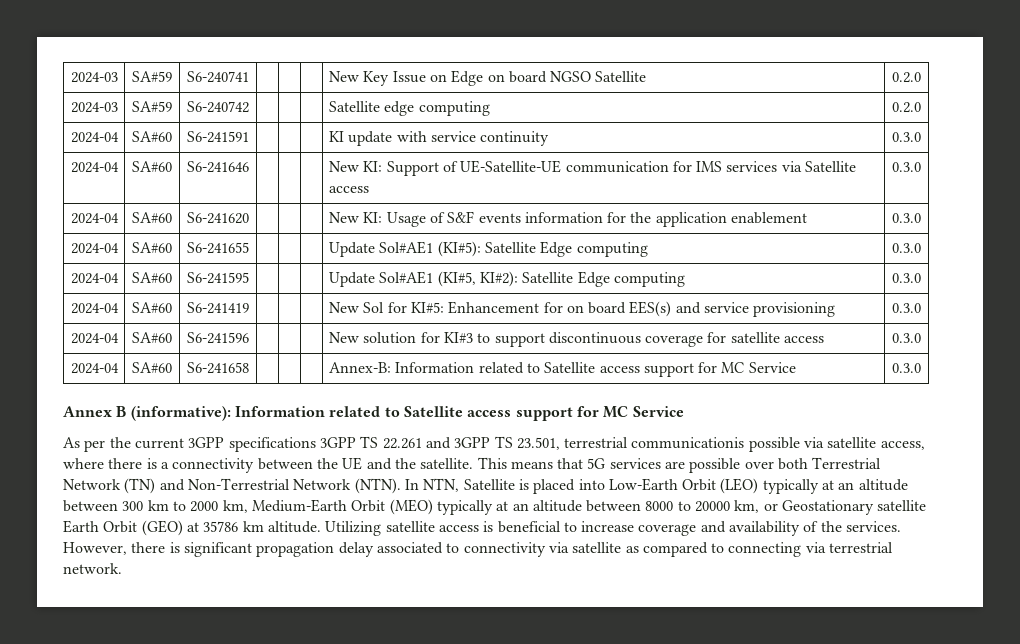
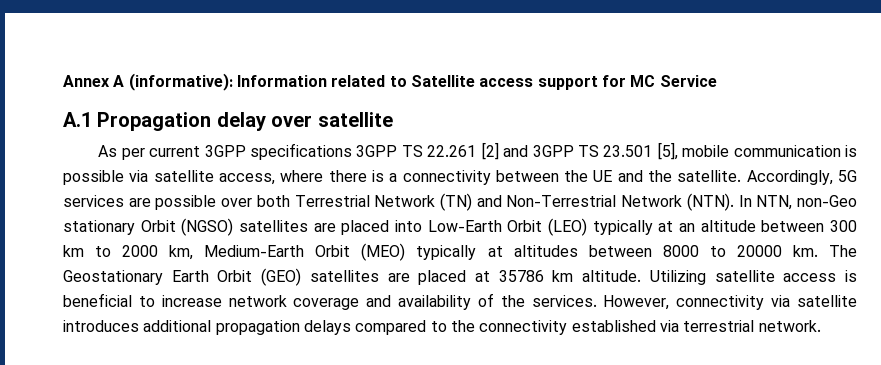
[70,72,118,83] [132,71,172,82] [187,71,249,83] [328,70,647,86] [892,72,921,83] [70,102,118,113] [132,101,172,112] [187,101,249,113] [328,101,490,116] [892,102,921,113] [70,132,119,143] [132,131,172,142] [187,131,249,143] [328,131,550,146] [892,132,921,142] [70,162,119,173] [132,161,172,172] [187,161,249,173] [328,160,857,176] [328,186,369,193] [892,162,921,172] [70,213,119,224] [132,212,172,223] [187,212,249,224] [328,211,808,227] [892,213,921,223] [70,243,119,254] [132,242,172,253] [187,242,249,254] [328,241,648,257] [892,243,921,253] [70,273,119,284] [132,272,172,283] [187,272,249,284] [328,271,685,287] [892,273,921,283] [70,303,119,314] [132,302,172,313] [187,302,249,314] [328,301,836,317] [892,303,921,313] [70,333,119,344] [132,332,172,343] [187,332,249,344] [328,332,825,347] [892,333,921,343] [70,363,119,374] [132,362,172,373] [187,362,249,374] [328,362,796,377] [892,363,921,373] [63,406,127,417] 2024-03 | SA#59 | S6-240741 | | | | New Key Issue on Edge on board NGSO Satellite | 0.2.0 // 2024-03 | SA#59 | S6-240742 | | | | Satellite edge computing | 0.2.0 // 2024-04 | SA#60 | S6-241591 | | | | KI update with service continuity | 0.3.0 // 2024-04 | SA#60 | S6-241646 | | | | New KI: Support of UE-Satellite-UE communication for IMS services via Satellite access | 0.3.0 // 2024-04 | SA#60 | S6-241620 | | | | New KI: Usage of S&F events information for the application enablement | 0.3.0 // 2024-04 | SA#60 | S6-241655 | | | | Update Sol#AE1 (KI#5): Satellite Edge computing | 0.3.0 // 2024-04 | SA#60 | S6-241595 | | | | Update Sol#AE1 (KI#5, KI#2): Satellite Edge computing | 0.3.0 // 2024-04 | SA#60 | S6-241419 | | | | New Sol for KI#5: Enhancement for on board EES(s) and service provisioning | 0.3.0 // 2024-04 | SA#60 | S6-241596 | | | | New solution for KI#3 to support discontinuous coverage for satellite access | 0.3.0 // 2024-04 | SA#60 | S6-241658 | | | | Annex-B: Information related to Satellite access support for MC Service | 0.3.0 // Annex B -> [63,75,125,87] Annex A
(684, 411) none -> [63,112,393,131] // A.1 Propagation delay over satellite
[109,437,131,448] the -> (145, 154) none
(422, 443) none -> [480,142,499,160] [2]
[516,437,745,450] 23.501, terrestrial communicationis -> [603,142,858,160] 23.501 [5], mobile communication is
[477,457,584,469] This means that -> [746,170,833,185] Accordingly,
[463,479,529,490] Satellite is -> [796,195,857,207] [63,218,336,236] non-Geo stationary Orbit (NGSO) satellites are
[512,500,582,512] an altitude -> [513,245,578,257] altitudes
[734,500,927,515] [63,520,183,536] km, or Geostationary satellite Earth Orbit (GEO) -> [792,245,858,257] [63,268,467,286] km. The Geostationary Earth Orbit (GEO) satellites are placed
(635, 526) none -> [228,295,287,307] network
[131,542,802,557] there is significant propagation delay associated to connectivity via satellite as compared to connecting -> [676,295,857,310] [63,320,656,335] connectivity via satellite introduces additional propagation delays compared to the connectivity established

